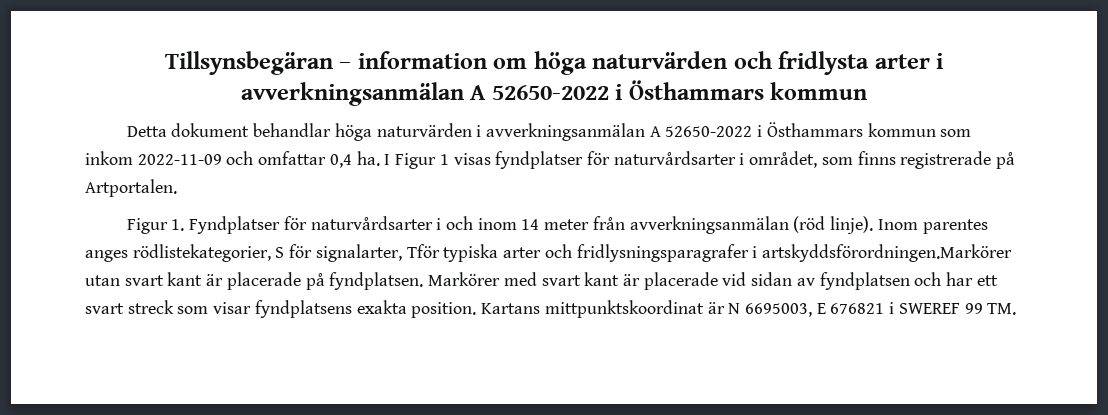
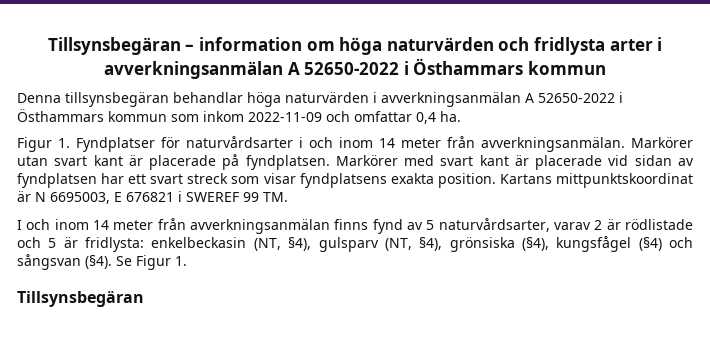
[126,123,250,137] Detta dokument -> [17,92,169,107] Denna tillsynsbegäran
[384,151,1016,169] [85,179,177,197] I Figur 1 visas fyndplatser för naturvårdsarter i området, som finns registrerade på Artportalen. -> (461, 116) none
[629,216,988,234] [85,244,1012,262] avverkningsanmälan (röd linje). Inom parentes anges rödlistekategorier, S för signalarter, Tför typiska arter och fridlysningsparagrafer i artskyddsförordningen.Markörer -> [481,137,693,152] avverkningsanmälan. Markörer
[914,272,942,286] och -> (97, 180) none
(1017, 309) none -> [17,218,693,234] [17,236,693,252] [17,254,187,270] [17,291,144,307] // I och inom 14 meter från avverkningsanmälan finns fynd av 5 naturvårdsarter, varav 2 är rödlistade och 5 är fridlysta: enkelbeckasin (NT, §4), gulsparv (NT, §4), grönsiska (§4), kungsfågel (§4) och sångsvan (§4). Se Figur 1. // Tillsynsbegäran

